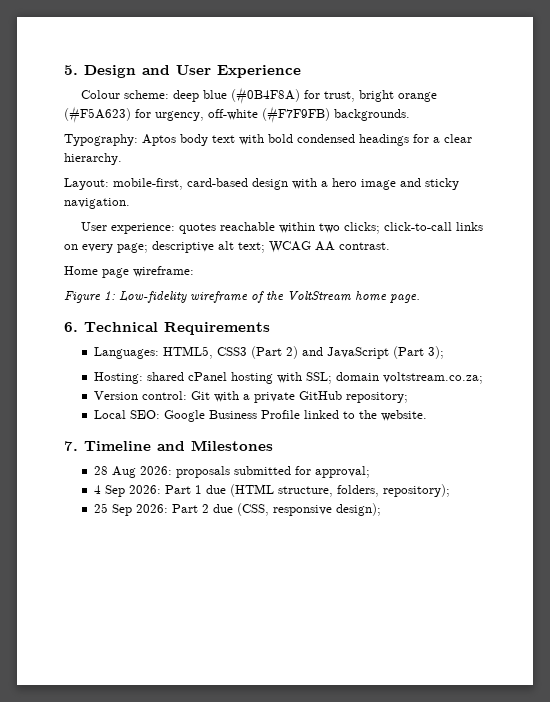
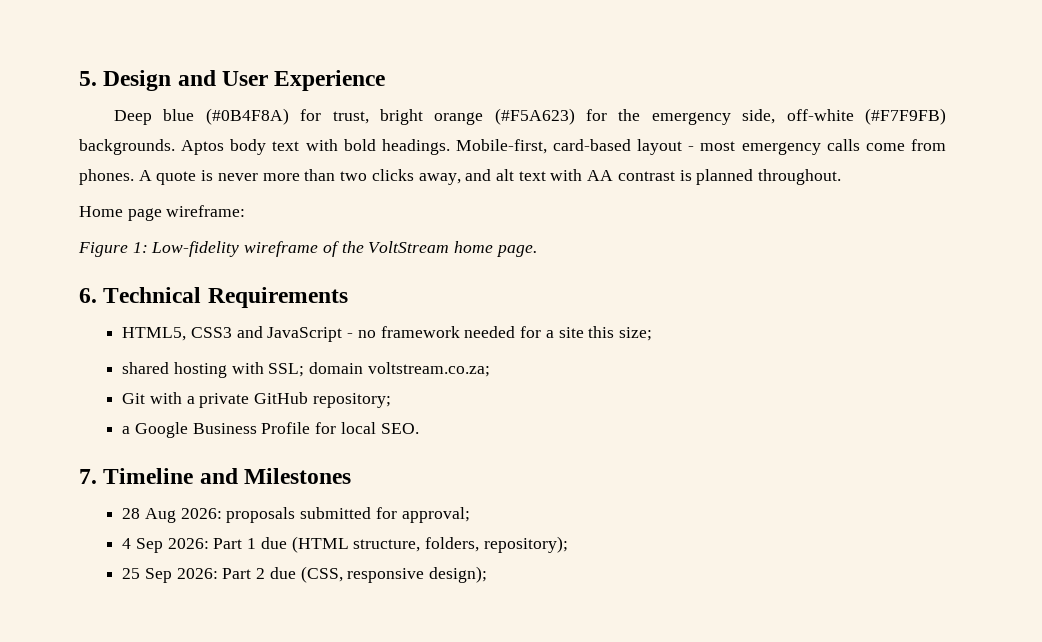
[81,90,200,102] Colour scheme: deep -> [114,110,153,125] Deep
[155,111,204,121] urgency, -> [618,109,776,125] the emergency side,
[64,134,138,146] // Typography: -> (175, 147) none
[297,134,472,146] [64,153,122,165] [64,178,459,190] [64,198,130,209] [81,222,484,234] [64,241,390,253] condensed headings for a clear hierarchy. // Layout: mobile-first, card-based design with a hero image and sticky navigation. // User experience: quotes reachable within two clicks; click-to-call links on every page; descriptive alt text; WCAG AA contrast. -> [381,139,946,155] [79,169,842,185] headings. Mobile-first, card-based layout - most emergency calls come from phones. A quote is never more than two clicks away, and alt text with AA contrast is planned throughout.
[93,347,159,359] Languages: -> (348, 297) none
[250,346,444,359] [93,372,227,384] (Part 2) and JavaScript (Part 3); // Hosting: shared cPanel -> [236,326,652,342] [122,362,170,374] and JavaScript - no framework needed for a site this size; // shared
[93,391,187,400] Version control: -> (490, 369) none
[93,410,160,419] Local SEO: -> [122,426,131,434] a
[303,410,427,421] linked to the website. -> [315,422,419,434] for local SEO.

